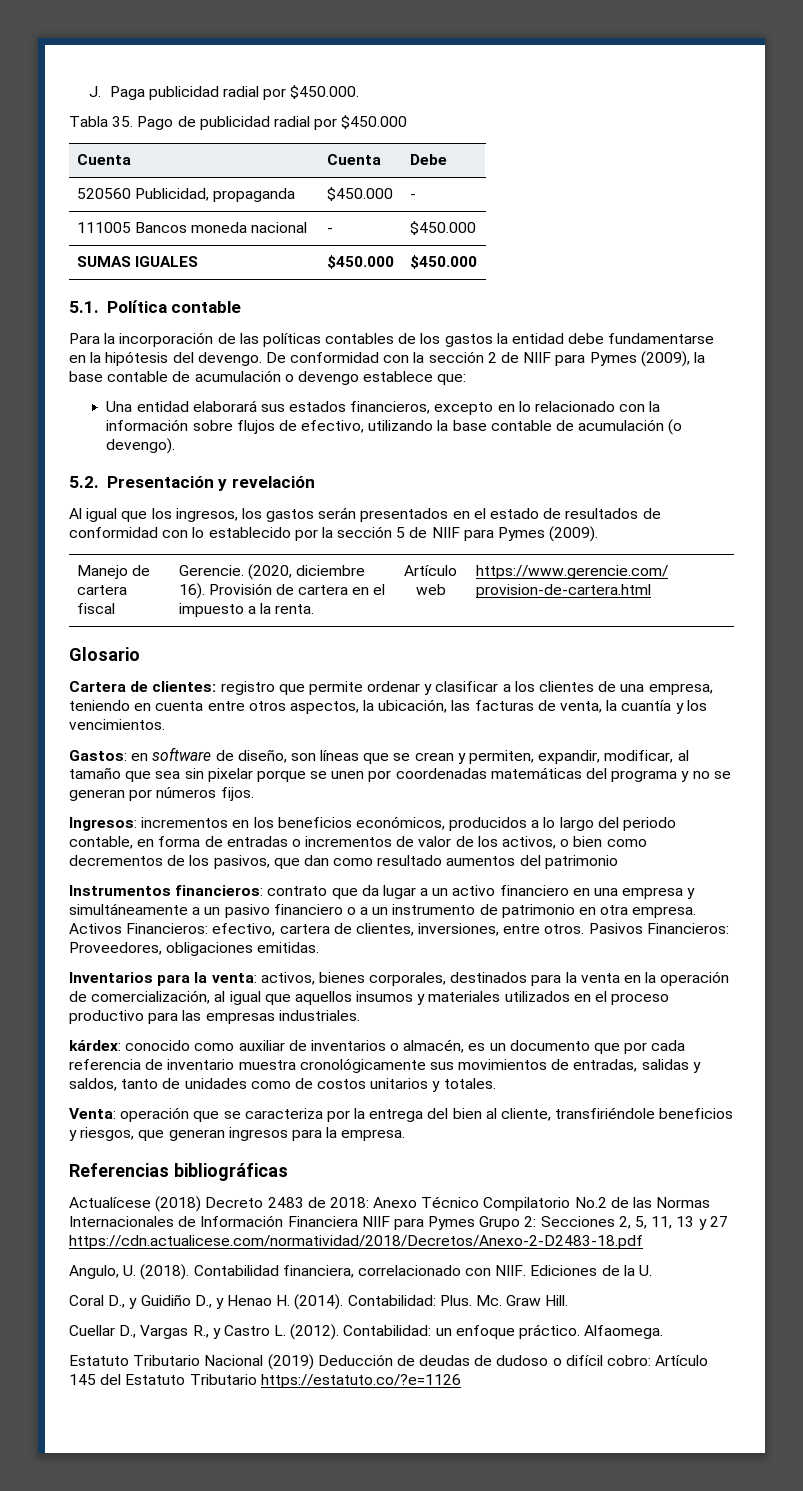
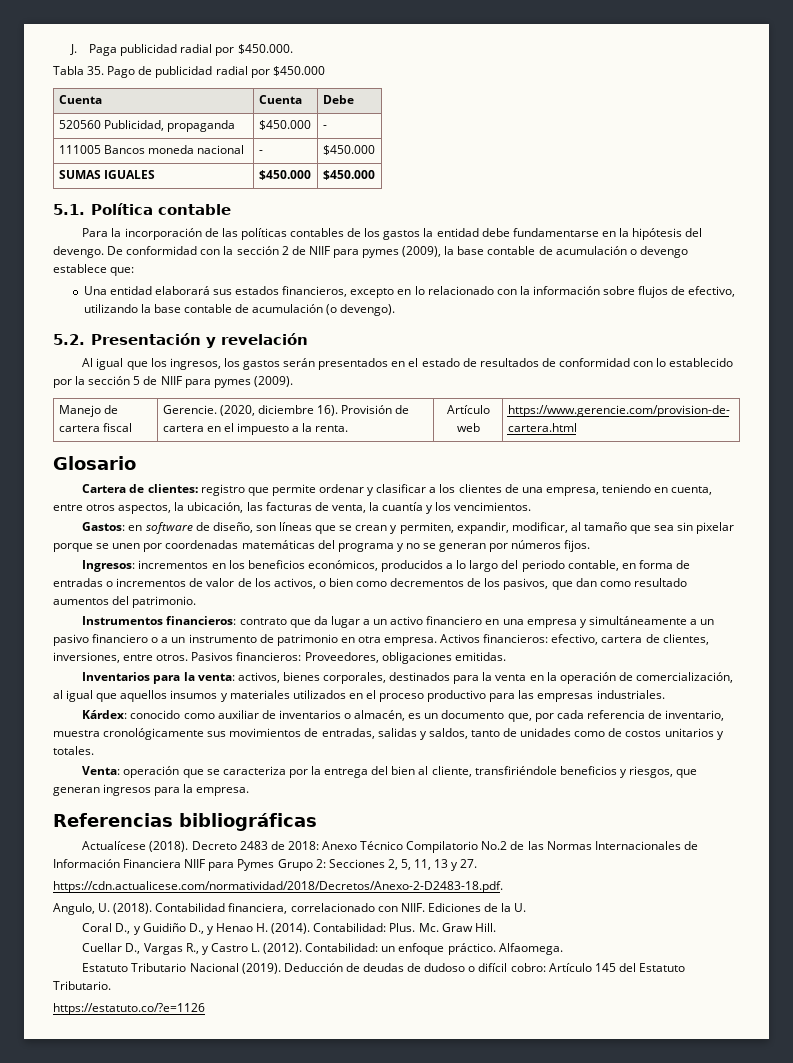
[589,352,637,366] Pymes -> [362,249,400,258] pymes
[498,527,546,541] Pymes -> [213,379,251,388] pymes
[155,701,204,711] cuenta -> [671,486,713,495] cuenta,
[544,855,618,869] patrimonio -> [132,596,197,608] patrimonio.
[126,923,209,934] Financieros: -> [483,634,549,643] financieros:
[646,923,729,934] Financieros: -> [236,652,302,661] financieros:
[69,1040,121,1051] kárdex: -> [82,710,128,719] Kárdex:
[594,1043,621,1054] que -> [507,713,532,722] que,
[167,1059,235,1070] inventario -> [665,710,725,721] inventario,
[155,1196,202,1212] (2018) -> [149,841,189,852] (2018).
[709,1216,728,1227] [69,1235,643,1249] 27 https://cdn.actualicese.com/normatividad/2018/Decretos/Anexo-2-D2483-18.pdf -> [460,859,478,868] [53,881,503,893] 27. // https://cdn.actualicese.com/normatividad/2018/Decretos/Anexo-2-D2483-18.pdf.
[267,1354,314,1370] (2019) -> [241,963,281,974] (2019).
[189,1374,257,1385] Tributario -> [53,981,111,990] Tributario. //

